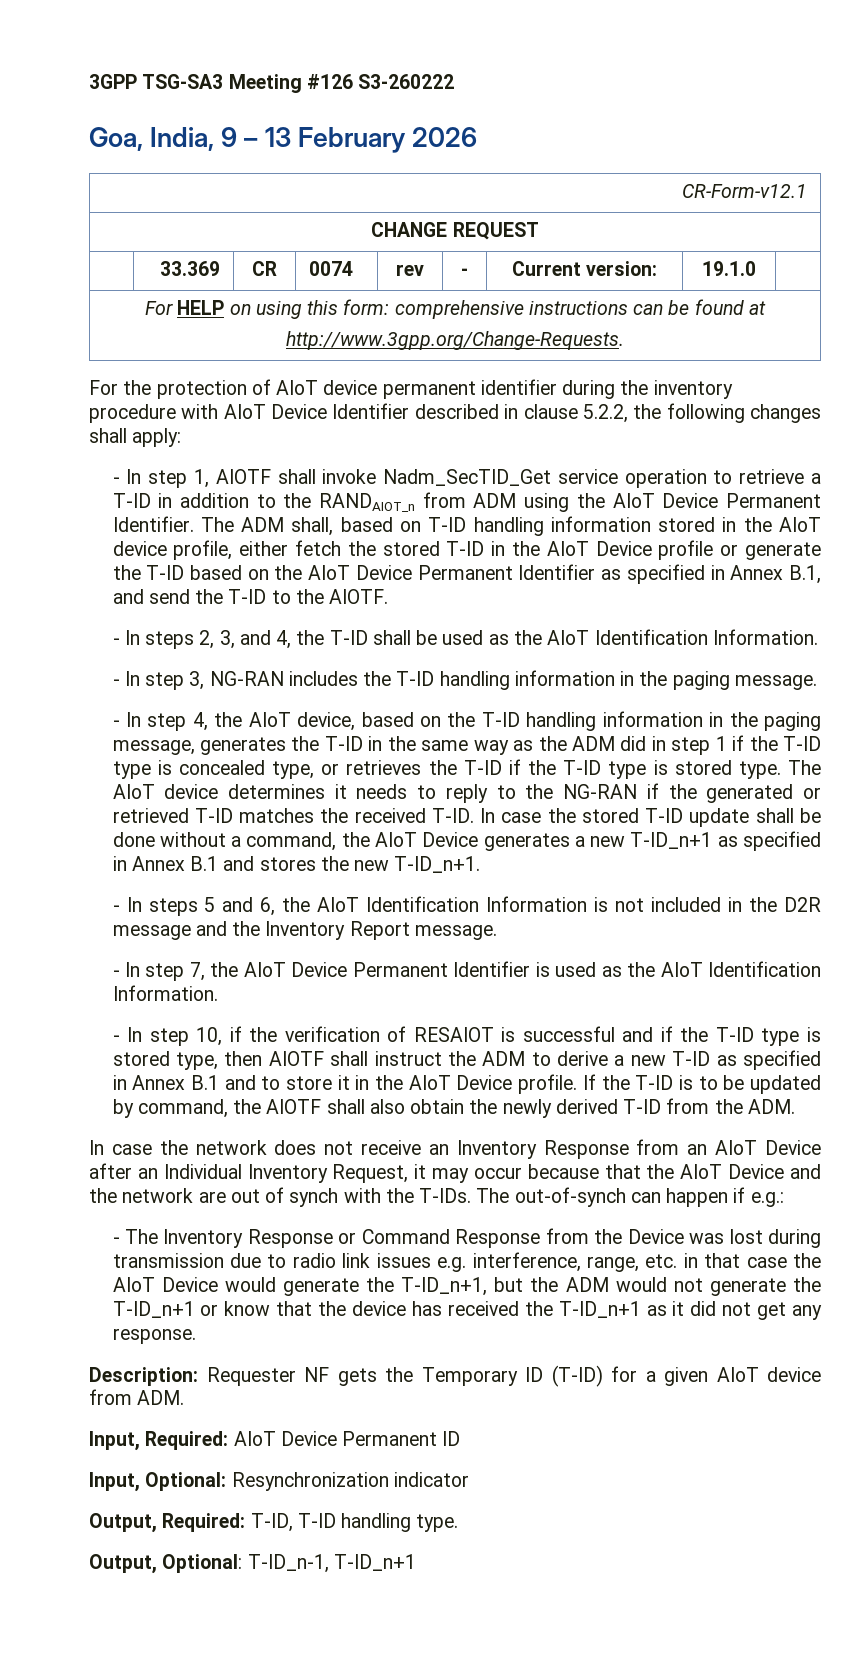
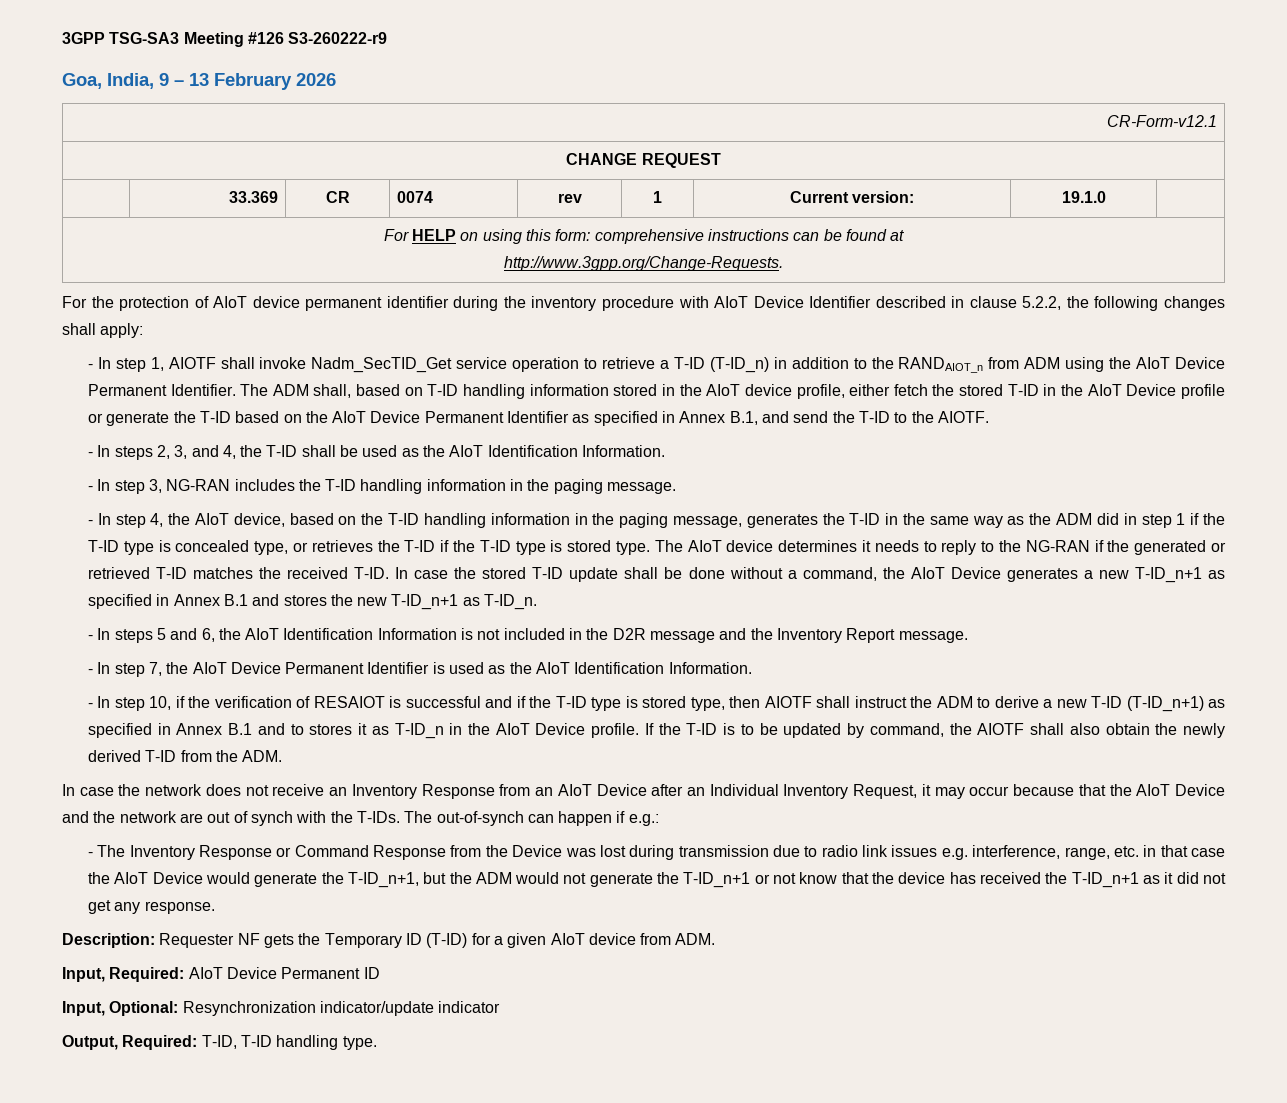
[358,74,455,89] S3-260222 -> [288,32,388,44] S3-260222-r9
[461,268,468,276] - -> [653,191,662,203] 1
(151, 500) none -> [709,357,769,373] (T-ID_n)
[394,856,481,873] T-ID_n+1. -> [391,594,538,610] T-ID_n+1 as T-ID_n.
(711, 1058) none -> [1126,696,1204,712] (T-ID_n+1)
[286,1075,350,1090] store it -> [309,723,444,739] stores it as T-ID_n
(219, 1310) none -> [773,873,797,884] not
(389, 1481) none -> [319,1001,434,1016] indicator/update
[89,1554,416,1574] // Output, Optional: T-ID_n-1, T-ID_n+1 -> (377, 1043) none

